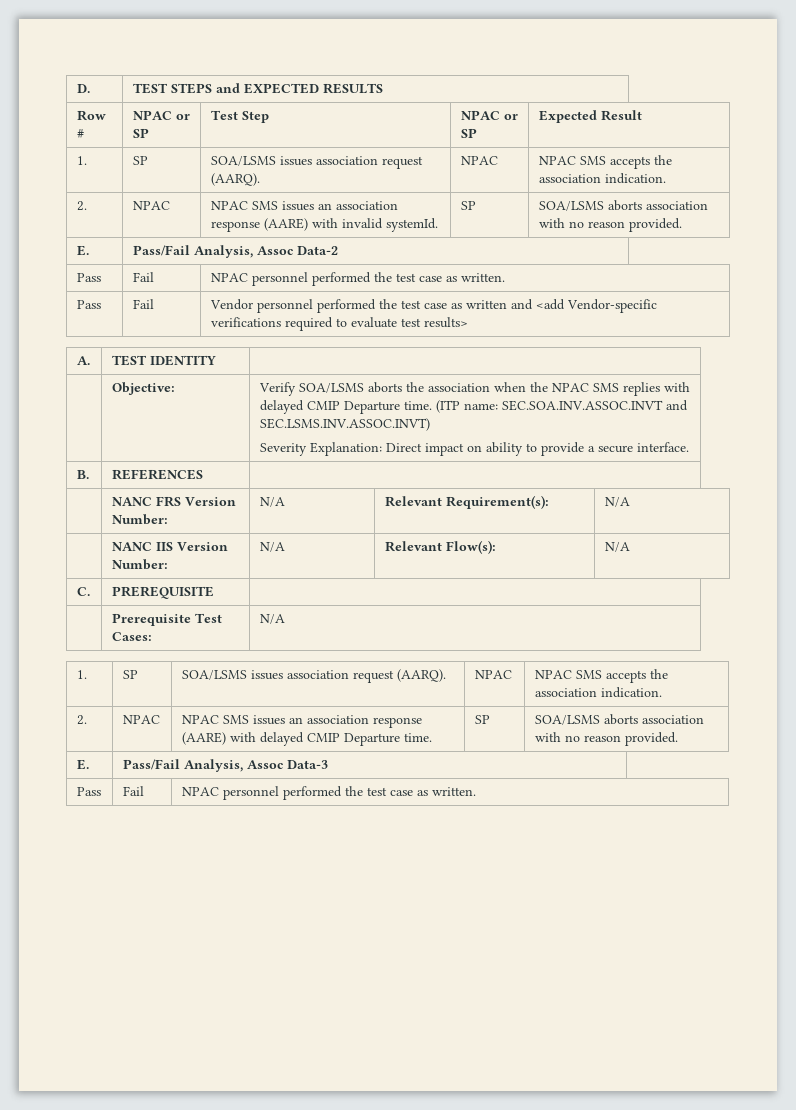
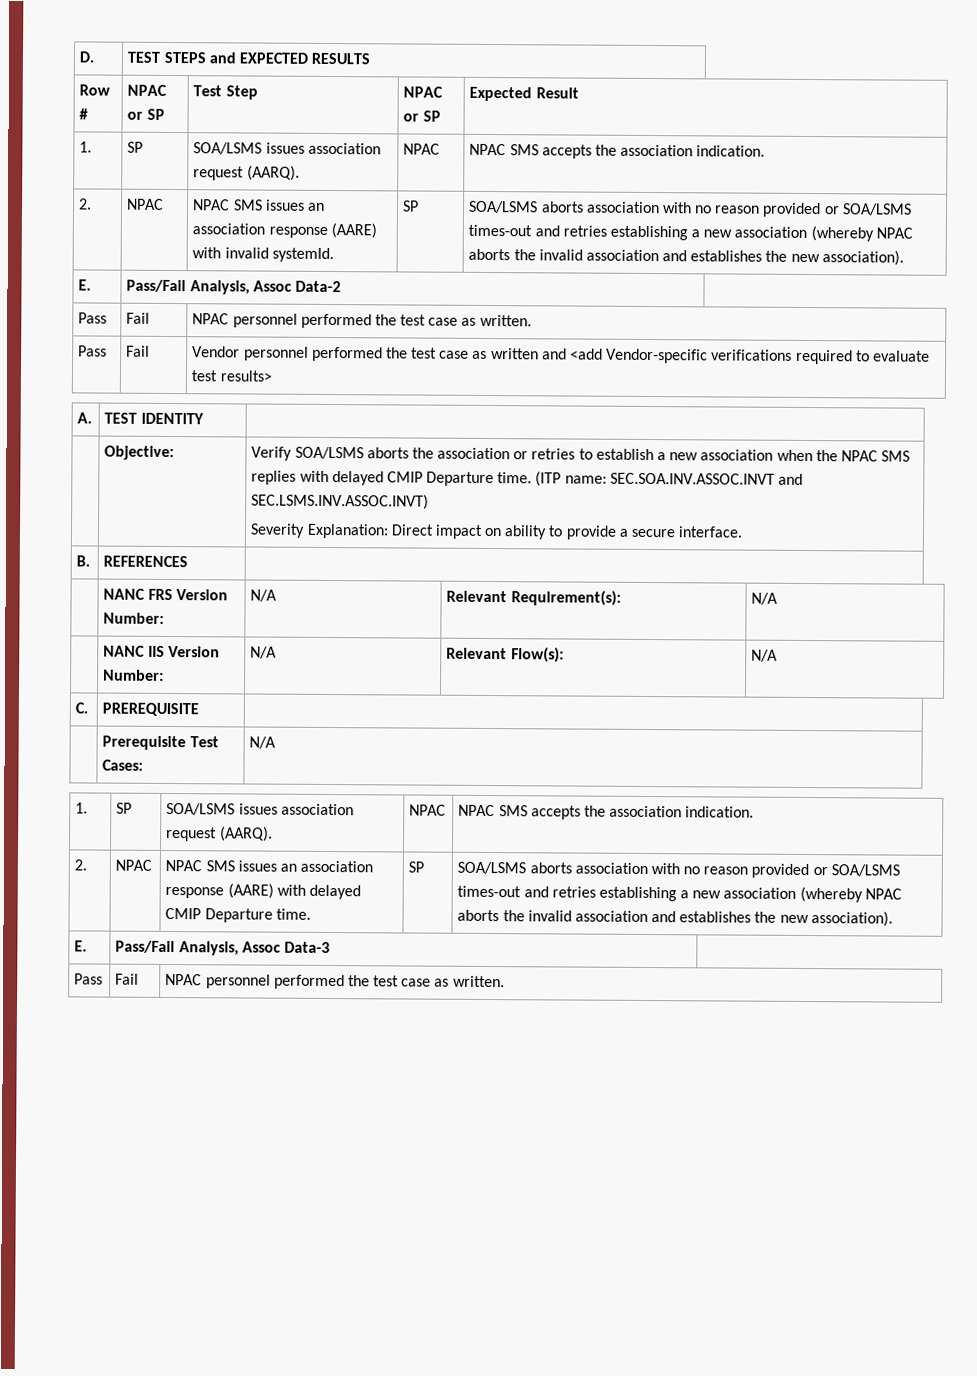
[628,218,682,232] provided. -> [762,202,912,218] [468,224,913,242] [468,248,904,266] provided or SOA/LSMS times-out and retries establishing a new association (whereby NPAC aborts the invalid association and establishes the new association).
(490, 387) none -> [513,448,774,461] or retries to establish a new association
[624,732,678,746] provided. -> [751,863,900,879] [457,885,902,903] [457,909,893,927] provided or SOA/LSMS times-out and retries establishing a new association (whereby NPAC aborts the invalid association and establishes the new association).

